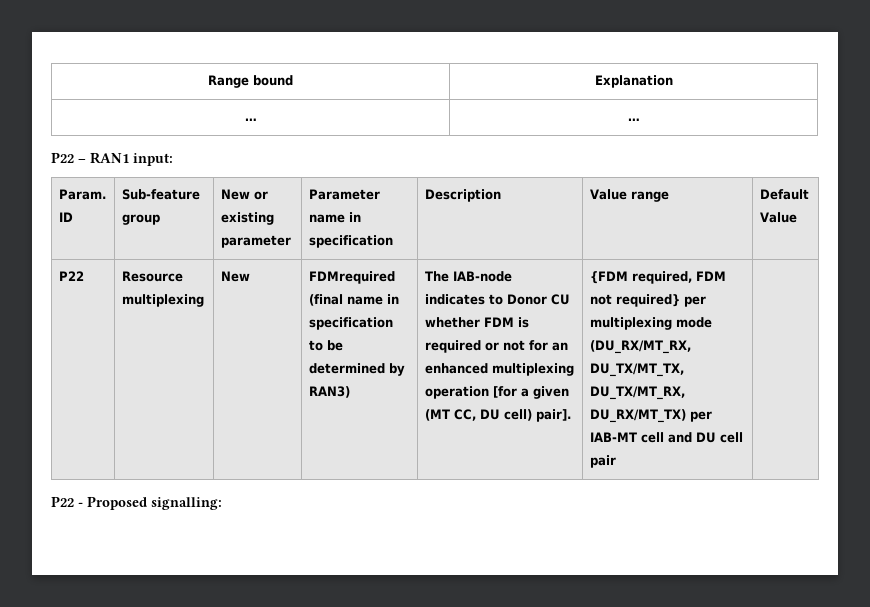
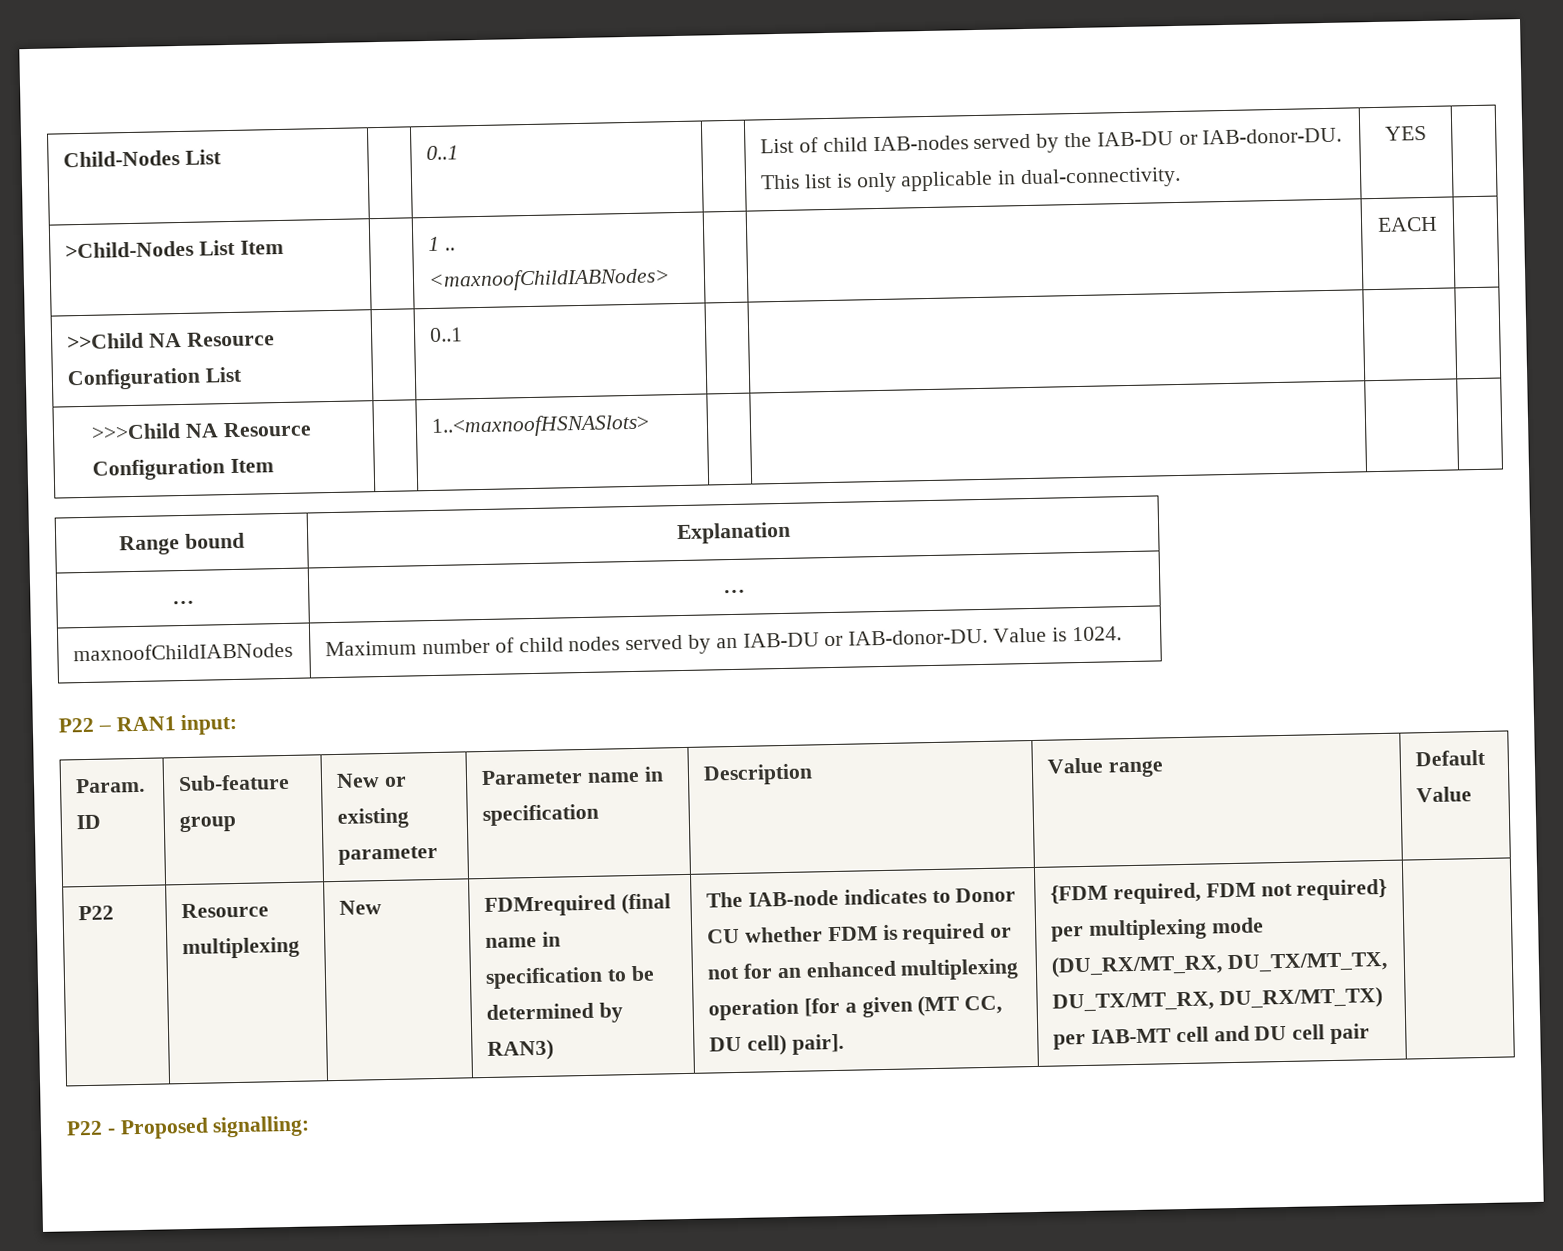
(208, 81) none -> [63,149,222,168] [426,145,460,161] [760,127,1343,154] [760,166,1181,193] [1385,125,1427,141] [65,239,284,259] [428,236,456,252] [428,267,672,293] [1377,216,1438,232] [67,331,275,350] [67,366,242,391] [429,327,464,342] [91,421,312,440] [92,458,275,481] [431,413,651,438] Child-Nodes List | | 0..1 | | List of child IAB-nodes served by the IAB-DU or IAB-donor-DU. This list is only applicable in dual-connectivity. | YES | // >Child-Nodes List Item | | 1 .. <maxnoofChildIABNodes> | | | EACH | // >>Child NA Resource Configuration List | | 0..1 | | | | // >>>Child NA Resource Configuration Item | | 1..<maxnoofHSNASlots> | | | | //
(640, 119) none -> [73,641,294,662] [325,626,1122,657] // maxnoofChildIABNodes | Maximum number of child nodes served by an IAB-DU or IAB-donor-DU. Value is 1024.

